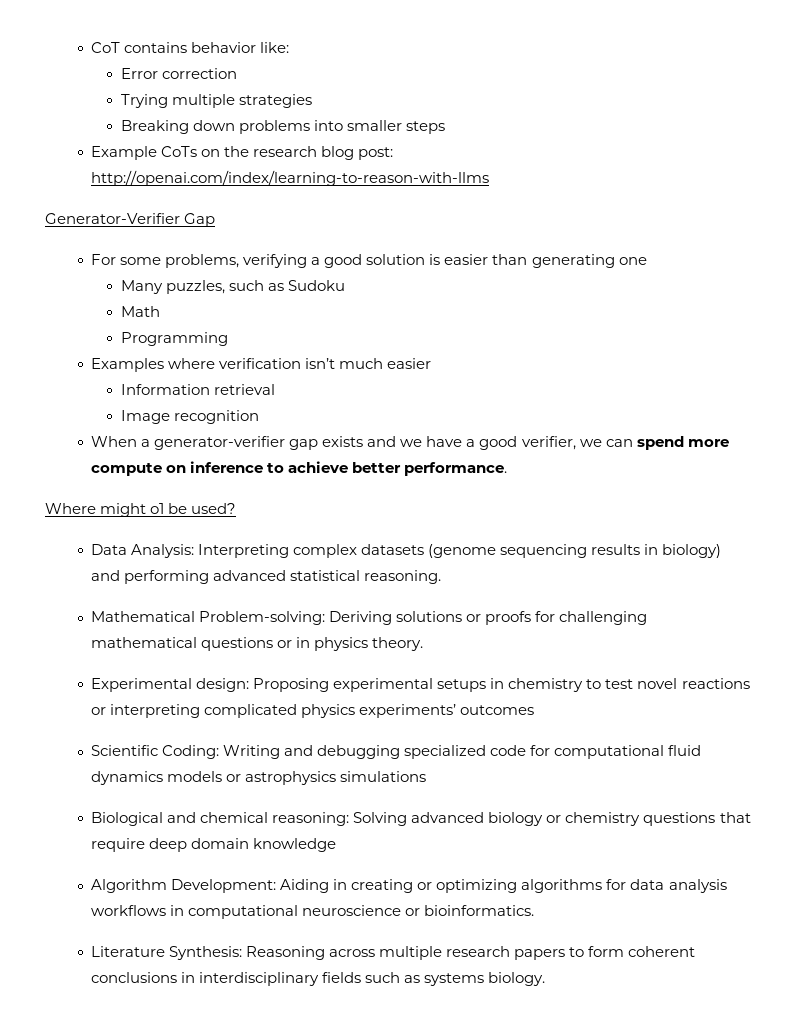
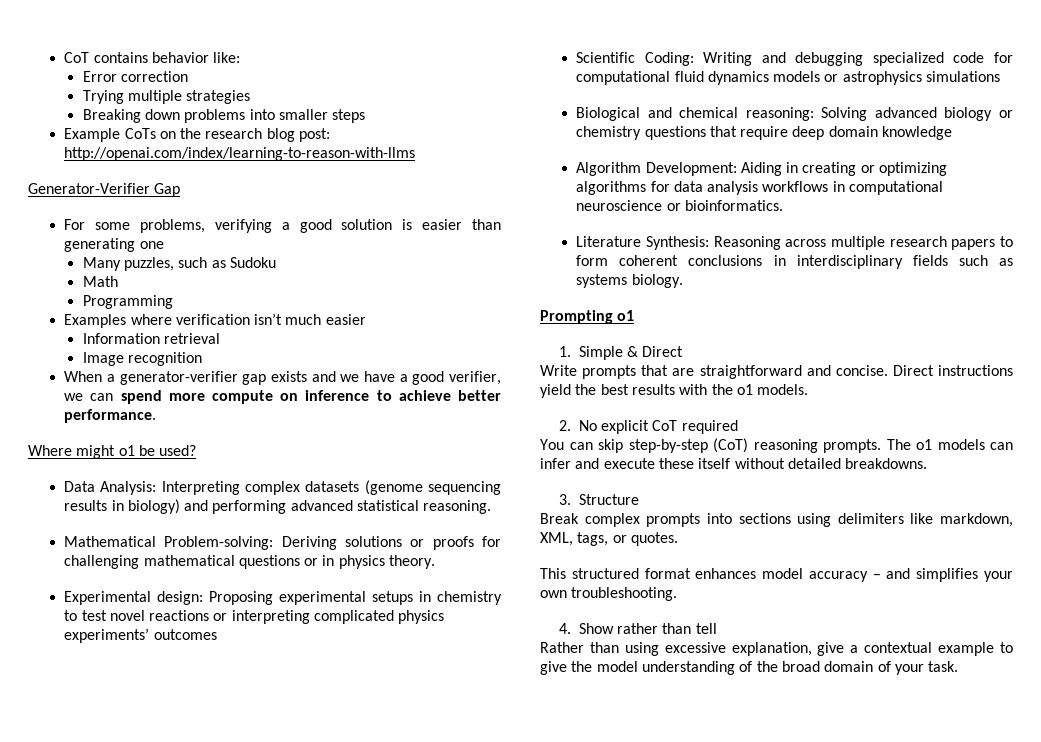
(546, 979) none -> [540,310,635,324] [558,346,684,360] [540,365,1013,379] [540,384,809,398] [558,420,738,434] [540,438,1013,453] [540,458,928,469] [558,494,639,505] [540,513,1013,527] [540,532,678,546] [540,568,1013,582] [540,587,678,601] [558,623,717,634] [540,642,1014,656] [540,661,959,675] // Prompting o1 // 1. Simple & Direct // Write prompts that are straightforward and concise. Direct instructions yield the best results with the o1 models. // 2. No explicit CoT required // You can skip step-by-step (CoT) reasoning prompts. The o1 models can infer and execute these itself without detailed breakdowns. // 3. Structure // Break complex prompts into sections using delimiters like markdown, XML, tags, or quotes. // This structured format enhances model accuracy – and simplifies your own troubleshooting. // 4. Show rather than tell // Rather than using excessive explanation, give a contextual example to give the model understanding of the broad domain of your task.

